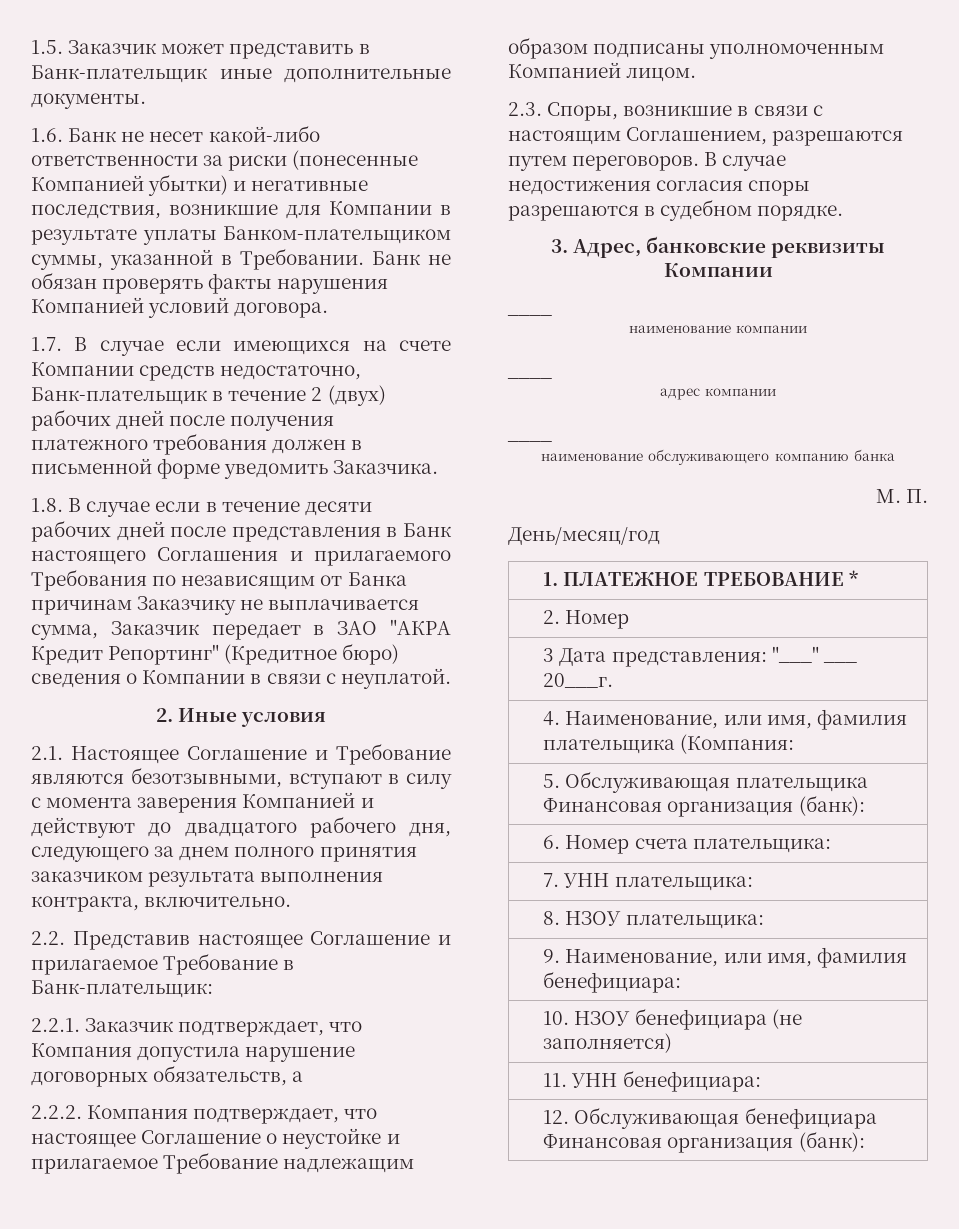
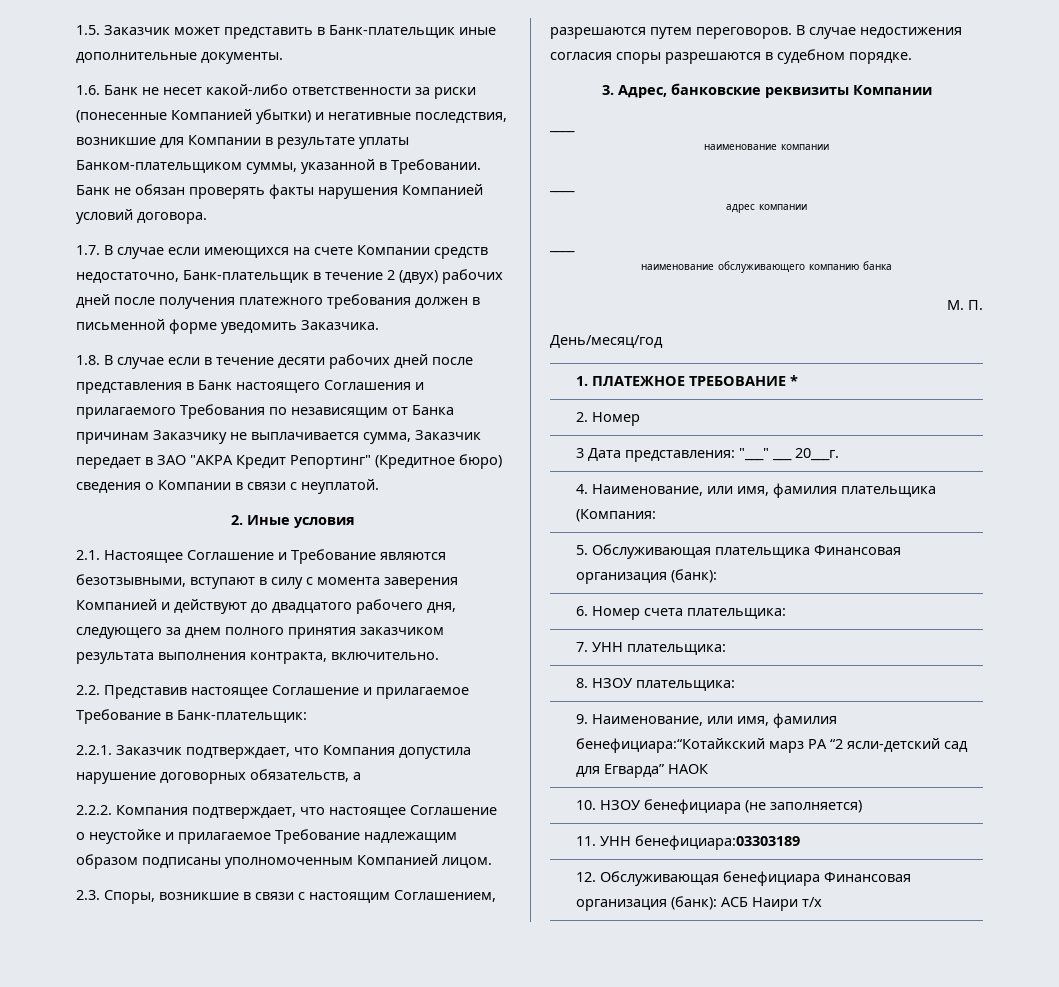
[543,971,682,993] бенефициара: -> [576,738,969,753] [576,764,709,778] бенефициара:“Котайкский марз РА “2 ясли-детский сад для Егварда” НАОК
[622,1070,761,1092] бенефициара: -> [635,835,801,850] бенефициара:03303189
(865, 1141) none -> [721,897,823,911] АСБ Наири т/х

